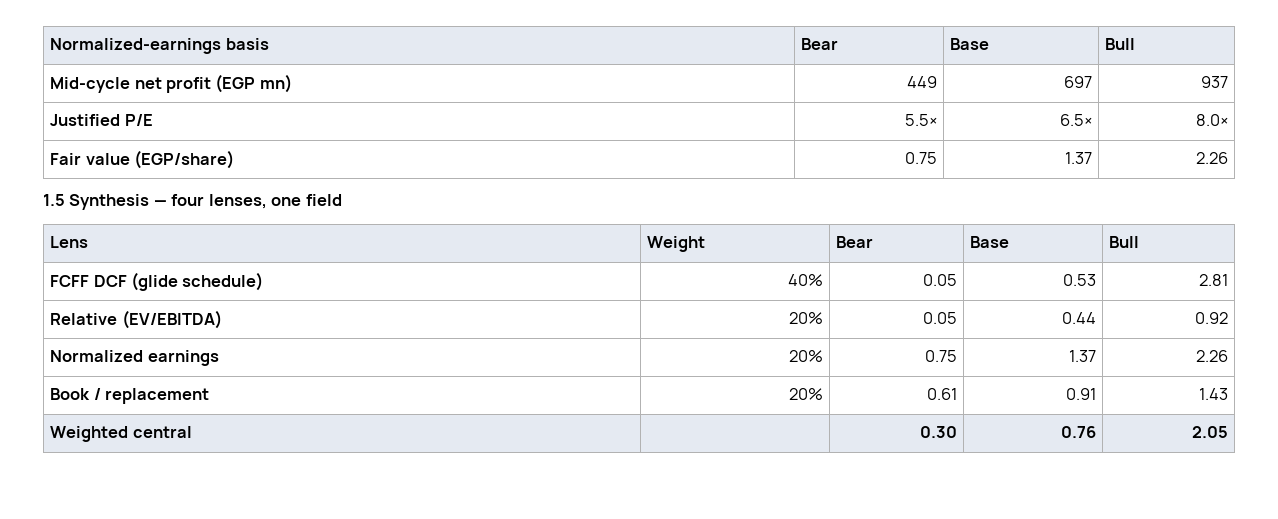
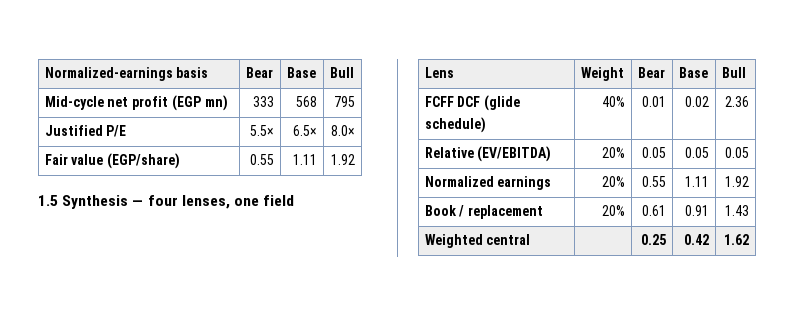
[906,76,937,88] [1063,76,1092,88] [1200,76,1228,88] 449 | 697 | 937 -> [253,96,275,107] [296,96,318,107] [334,96,356,107] 333 | 568 | 795
[904,152,937,164] [1064,152,1092,164] [1195,152,1228,164] 0.75 | 1.37 | 2.26 -> [250,154,275,165] [293,154,318,165] [331,154,356,165] 0.55 | 1.11 | 1.92
[922,274,957,286] [1062,274,1096,286] [1198,274,1228,286] 0.05 | 0.53 | 2.81 -> [642,96,667,107] [685,96,710,107] [725,96,750,107] 0.01 | 0.02 | 2.36
[1061,312,1096,324] [1194,312,1228,324] 0.44 | 0.92 -> [685,147,710,158] [725,147,750,158] 0.05 | 0.05
[924,350,957,362] [1068,350,1096,362] [1195,350,1228,362] 0.75 | 1.37 | 2.26 -> [642,176,667,187] [685,176,710,187] [725,176,750,187] 0.55 | 1.11 | 1.92
[919,426,957,438] [1060,426,1096,438] [1191,426,1228,438] 0.30 | 0.76 | 2.05 -> [641,234,667,245] [684,234,710,245] [724,234,750,245] 0.25 | 0.42 | 1.62

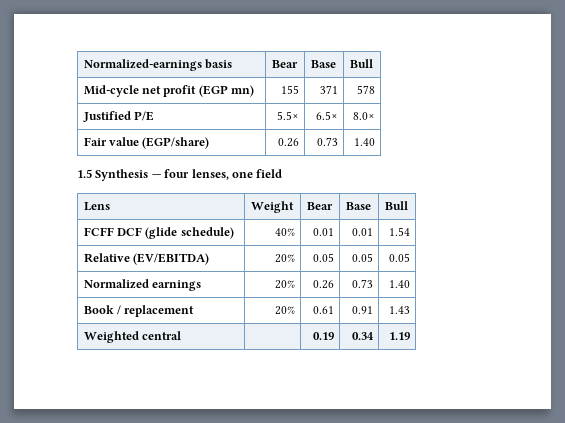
[253,96,275,107] [296,96,318,107] [334,96,356,107] 333 | 568 | 795 -> [280,85,299,94] [319,85,338,94] [356,85,375,94] 155 | 371 | 578
[250,154,275,165] [293,154,318,165] [331,154,356,165] 0.55 | 1.11 | 1.92 -> [277,138,299,147] [316,137,338,146] [353,138,375,146] 0.26 | 0.73 | 1.40
[685,96,710,107] [725,96,750,107] 0.02 | 2.36 -> [351,228,373,236] [388,227,410,236] 0.01 | 1.54
[642,176,667,187] [685,176,710,187] [725,176,750,187] 0.55 | 1.11 | 1.92 -> [312,280,334,289] [351,279,373,288] [388,280,410,288] 0.26 | 0.73 | 1.40
[641,234,667,245] [684,234,710,245] [724,234,750,245] 0.25 | 0.42 | 1.62 -> [312,332,334,340] [351,332,374,340] [388,332,410,340] 0.19 | 0.34 | 1.19

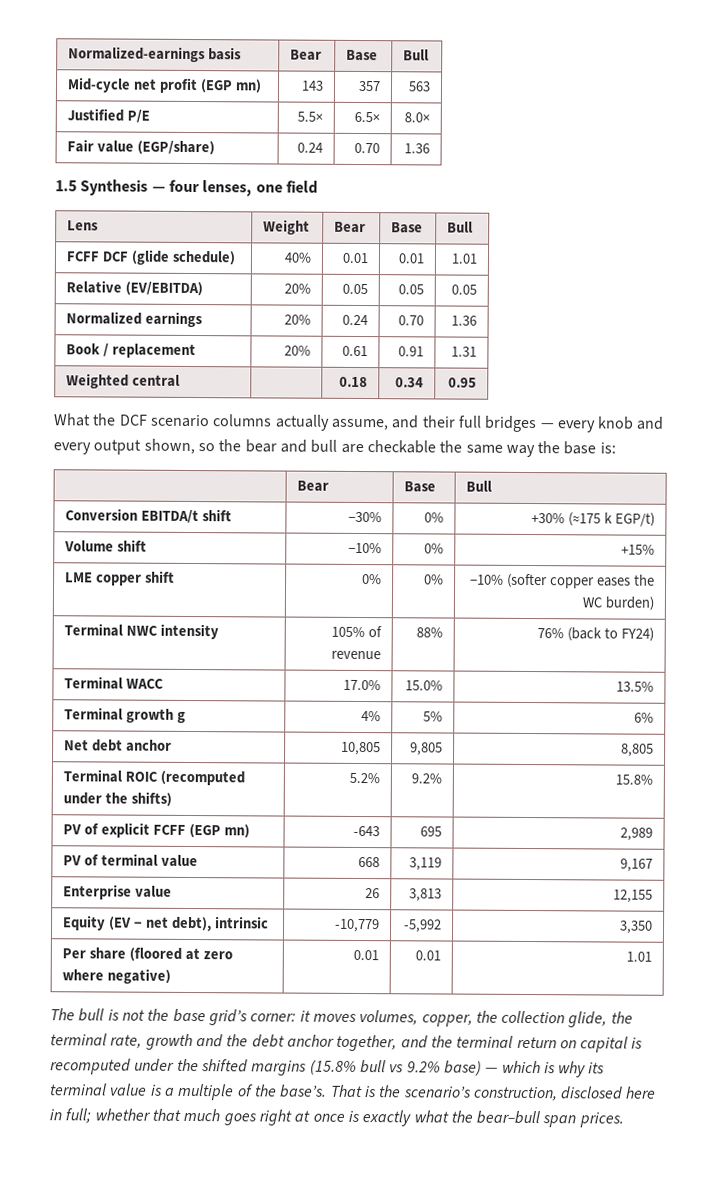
[280,85,299,94] [319,85,338,94] [356,85,375,94] 155 | 371 | 578 -> [300,80,324,91] [357,80,381,92] [407,81,431,92] 143 | 357 | 563
[277,138,299,147] [316,137,338,146] [353,138,375,146] 0.26 | 0.73 | 1.40 -> [296,142,323,153] [353,142,380,154] [403,143,430,154] 0.24 | 0.70 | 1.36
[388,227,410,236] 1.54 -> [450,253,478,264] 1.01
[312,280,334,289] [351,279,373,288] [388,280,410,288] 0.26 | 0.73 | 1.40 -> [341,314,368,326] [397,315,424,326] [450,315,477,326] 0.24 | 0.70 | 1.36
[388,306,410,314] 1.43 -> [450,346,477,357] 1.31
[312,332,334,340] 0.19 -> [338,376,368,388] 0.18
[388,332,410,340] 1.19 -> [447,377,477,388] [53,413,665,433] [53,438,616,458] [297,480,330,492] [404,481,437,493] [466,480,493,492] [65,508,232,524] [347,511,382,523] [423,512,444,523] [531,512,655,527] [64,539,148,552] [347,542,382,554] [423,543,444,554] [620,544,655,555] [65,570,175,586] [361,574,382,585] [423,574,444,585] [470,573,655,589] [581,596,654,611] [64,623,219,640] [330,626,382,638] [330,650,381,660] [415,627,443,638] [537,627,654,642] [64,676,165,690] [342,679,381,691] [404,680,443,691] [615,681,654,692] [64,707,186,723] [360,711,381,722] [422,711,443,722] [633,712,654,723] [64,739,172,752] [340,741,381,756] [409,742,443,756] [620,743,654,757] [63,769,245,786] [63,791,172,807] [348,772,380,784] [410,773,442,784] [614,774,653,785] [63,822,250,839] [352,825,380,837] [419,826,442,837] [619,827,653,841] [63,853,198,868] [357,856,380,868] [408,857,442,871] [619,858,653,872] [63,884,173,900] [364,888,380,899] [408,888,442,902] [612,889,653,903] [62,915,269,932] [333,918,380,933] [402,919,442,933] [618,920,653,934] [62,947,233,962] [62,968,172,984] [352,949,379,961] [414,950,441,961] [625,951,652,962] [50,1008,633,1028] [50,1033,644,1053] [50,1058,606,1078] [50,1083,657,1102] [49,1108,624,1128] 0.95 // What the DCF scenario columns actually assume, and their full bridges — every knob and every output shown, so the bear and bull are checkable the same way the base is: // | Bear | Base | Bull // Conversion EBITDA/t shift | −30% | 0% | +30% (≈175 k EGP/t) // Volume shift | −10% | 0% | +15% // LME copper shift | 0% | 0% | −10% (softer copper eases the WC burden) // Terminal NWC intensity | 105% of revenue | 88% | 76% (back to FY24) // Terminal WACC | 17.0% | 15.0% | 13.5% // Terminal growth g | 4% | 5% | 6% // Net debt anchor | 10,805 | 9,805 | 8,805 // Terminal ROIC (recomputed under the shifts) | 5.2% | 9.2% | 15.8% // PV of explicit FCFF (EGP mn) | -643 | 695 | 2,989 // PV of terminal value | 668 | 3,119 | 9,167 // Enterprise value | 26 | 3,813 | 12,155 // Equity (EV − net debt), intrinsic | -10,779 | -5,992 | 3,350 // Per share (floored at zero where negative) | 0.01 | 0.01 | 1.01 // The bull is not the base grid’s corner: it moves volumes, copper, the collection glide, the terminal rate, growth and the debt anchor together, and the terminal return on capital is recomputed under the shifted margins (15.8% bull vs 9.2% base) — which is why its terminal value is a multiple of the base’s. That is the scenario’s construction, disclosed here in full; whether that much goes right at once is exactly what the bear–bull span prices.

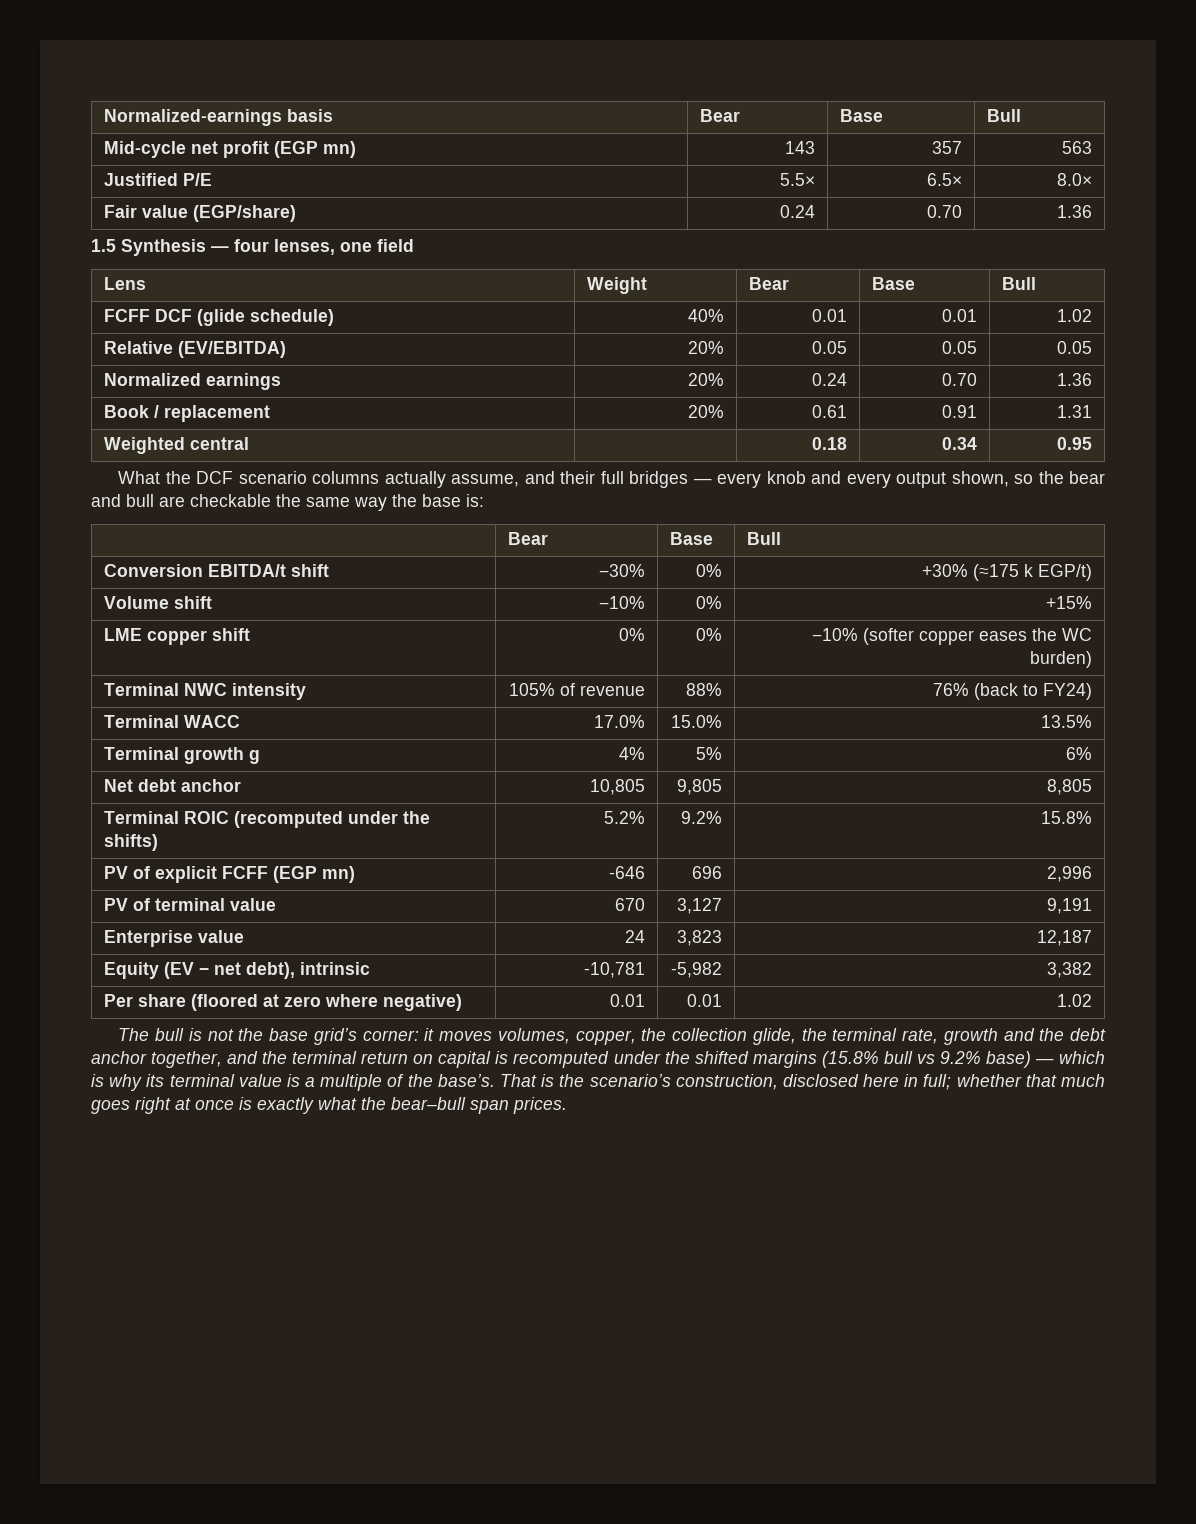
[450,253,478,264] 1.01 -> [1057,309,1093,322] 1.02
[352,825,380,837] [419,826,442,837] [619,827,653,841] -643 | 695 | 2,989 -> [609,866,646,879] [692,866,723,879] [1047,866,1093,882] -646 | 696 | 2,996
[357,856,380,868] [408,857,442,871] [619,858,653,872] 668 | 3,119 | 9,167 -> [615,898,646,911] [677,898,723,914] [1047,898,1093,914] 670 | 3,127 | 9,191
[364,888,380,899] [408,888,442,902] [612,889,653,903] 26 | 3,813 | 12,155 -> [625,930,646,943] [677,930,723,946] [1037,930,1093,946] 24 | 3,823 | 12,187
[333,918,380,933] [402,919,442,933] [618,920,653,934] -10,779 | -5,992 | 3,350 -> [584,962,646,978] [671,962,723,978] [1047,962,1093,978] -10,781 | -5,982 | 3,382
[625,951,652,962] 1.01 -> [1057,994,1093,1007] 1.02

